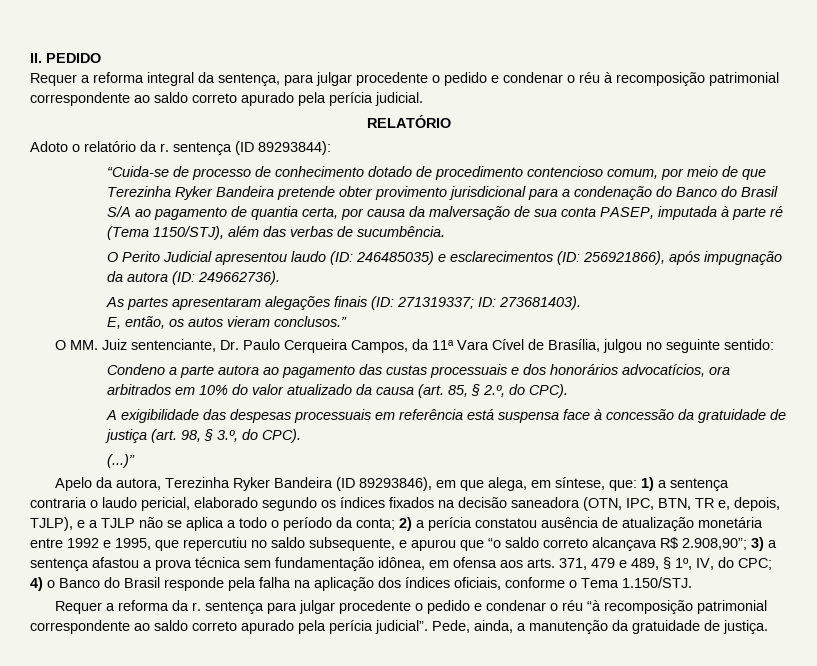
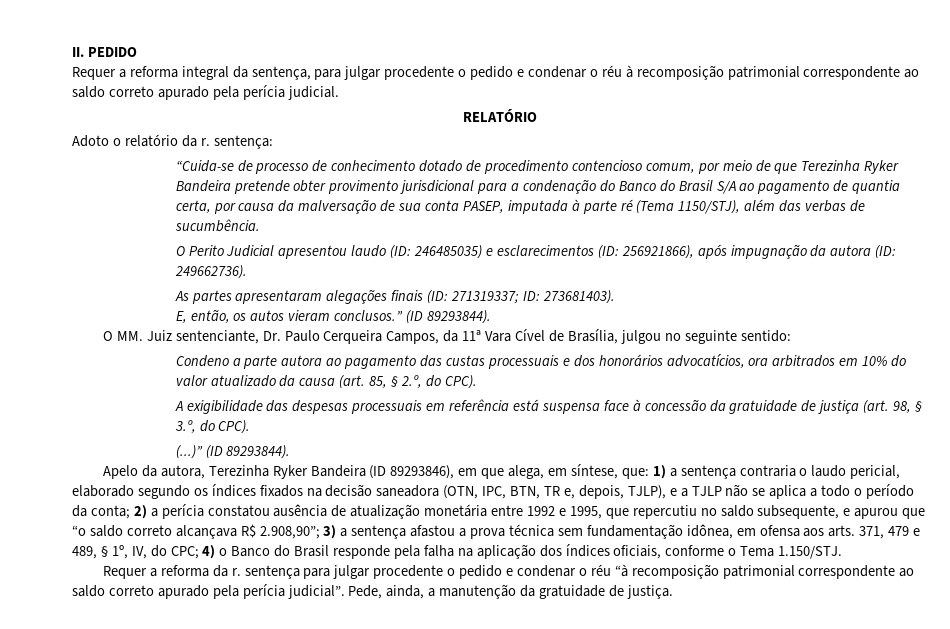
[173,141,331,155] sentença (ID 89293844): -> [213,135,273,149] sentença:
(348, 321) none -> [406,310,491,324] (ID 89293844).
(136, 461) none -> [205,445,291,459] (ID 89293844).

